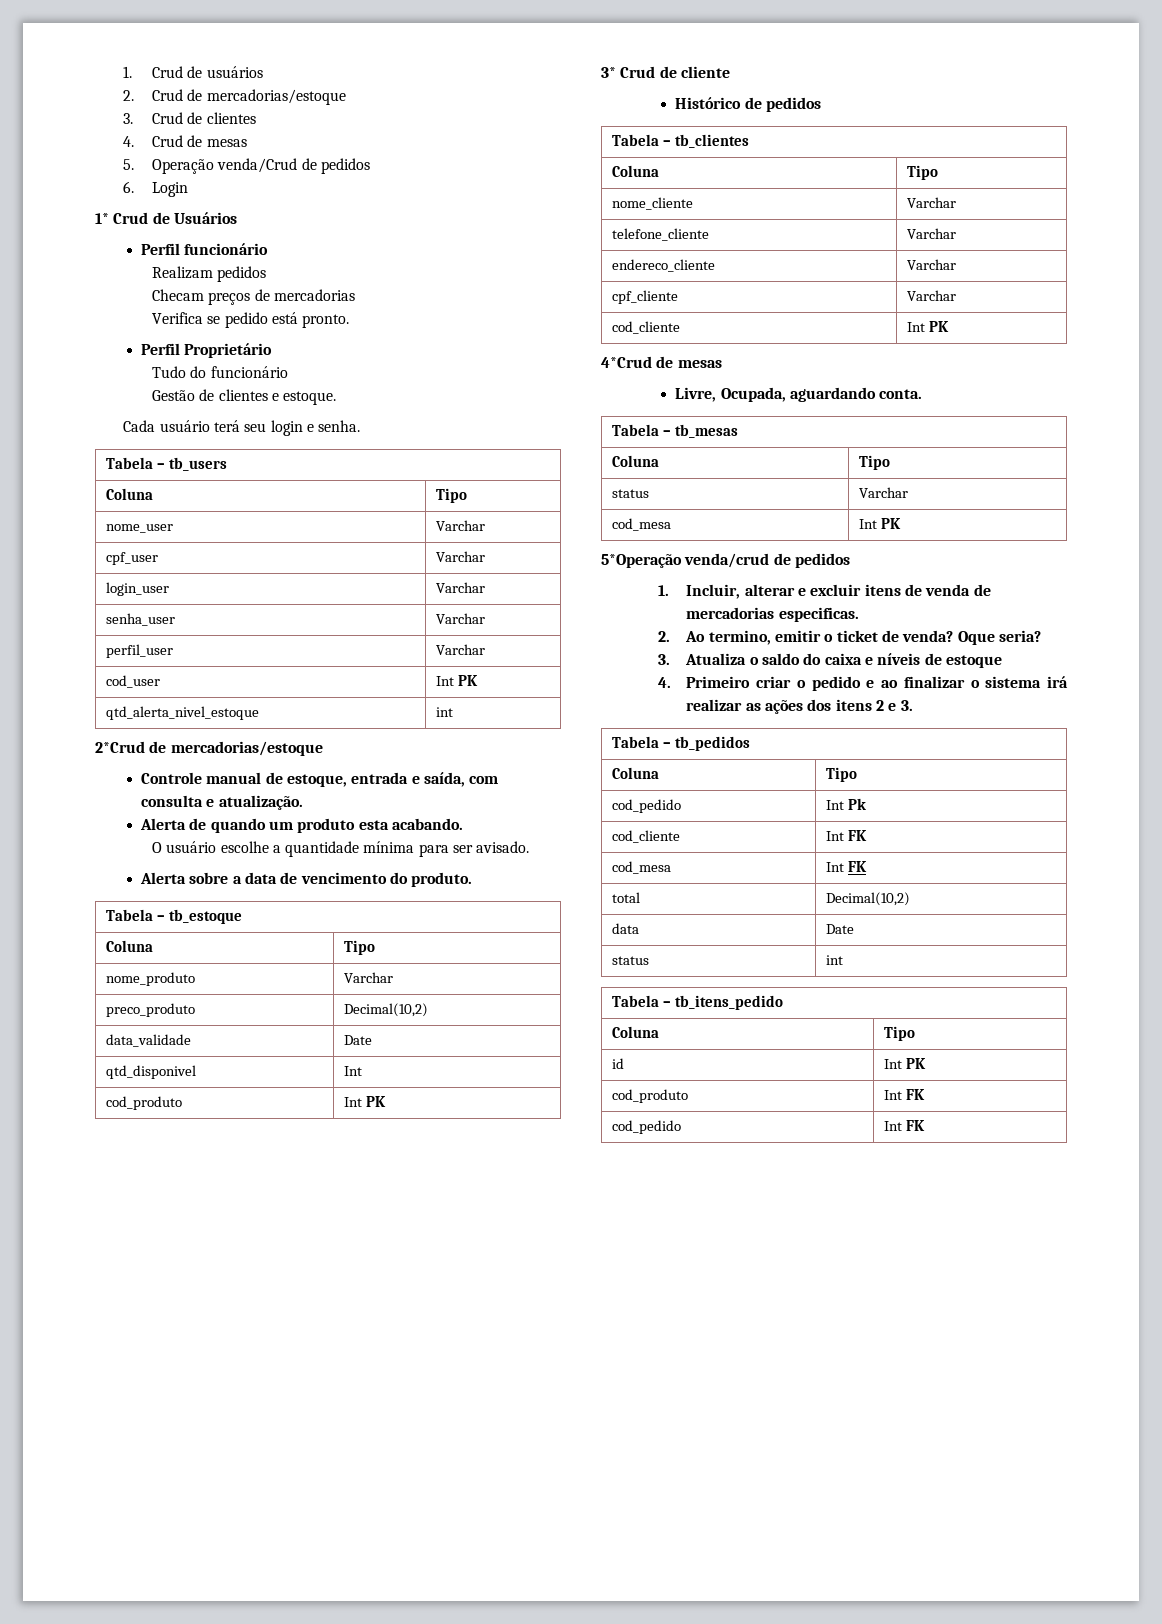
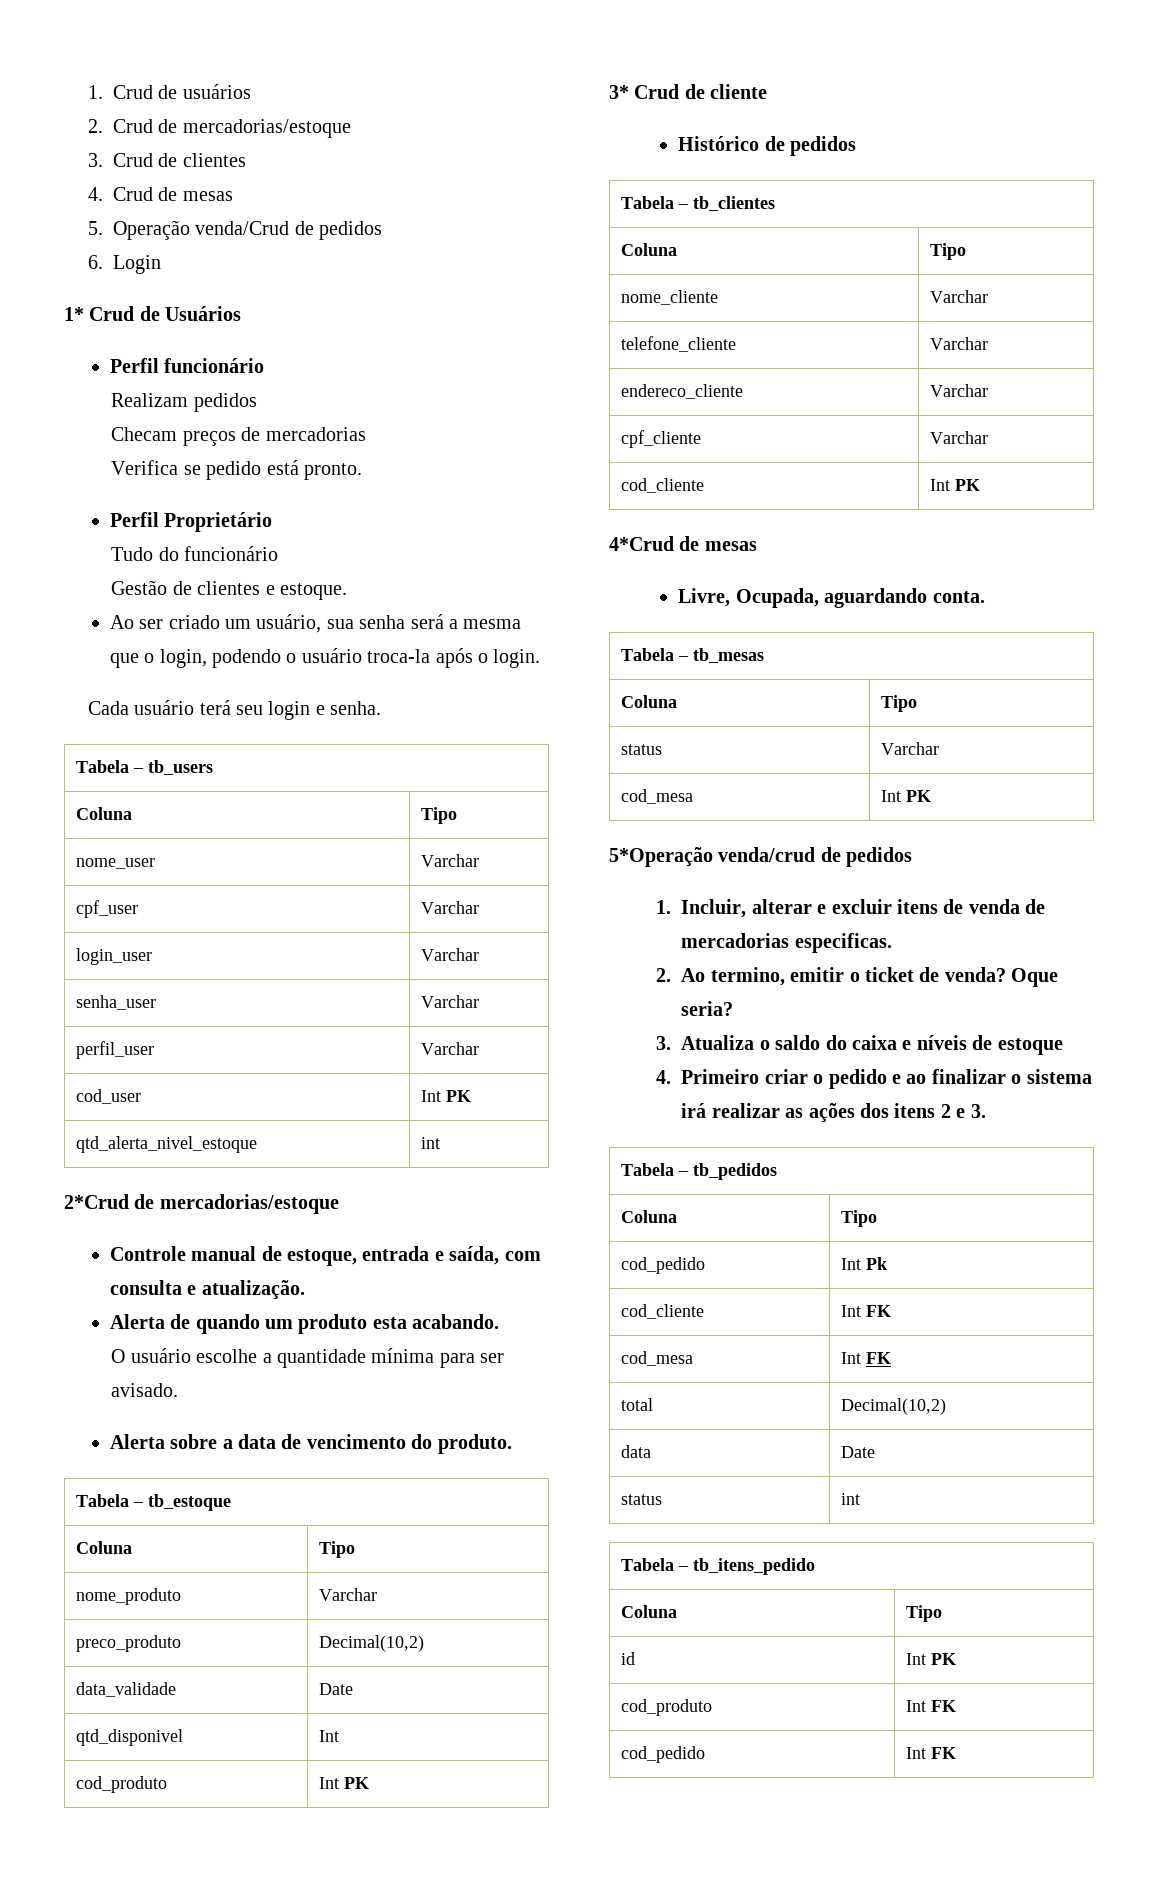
(337, 398) none -> [109,614,522,633] [109,648,541,668] // Ao ser criado um usuário, sua senha será a mesma que o login, podendo o usuário troca-la após o login.

